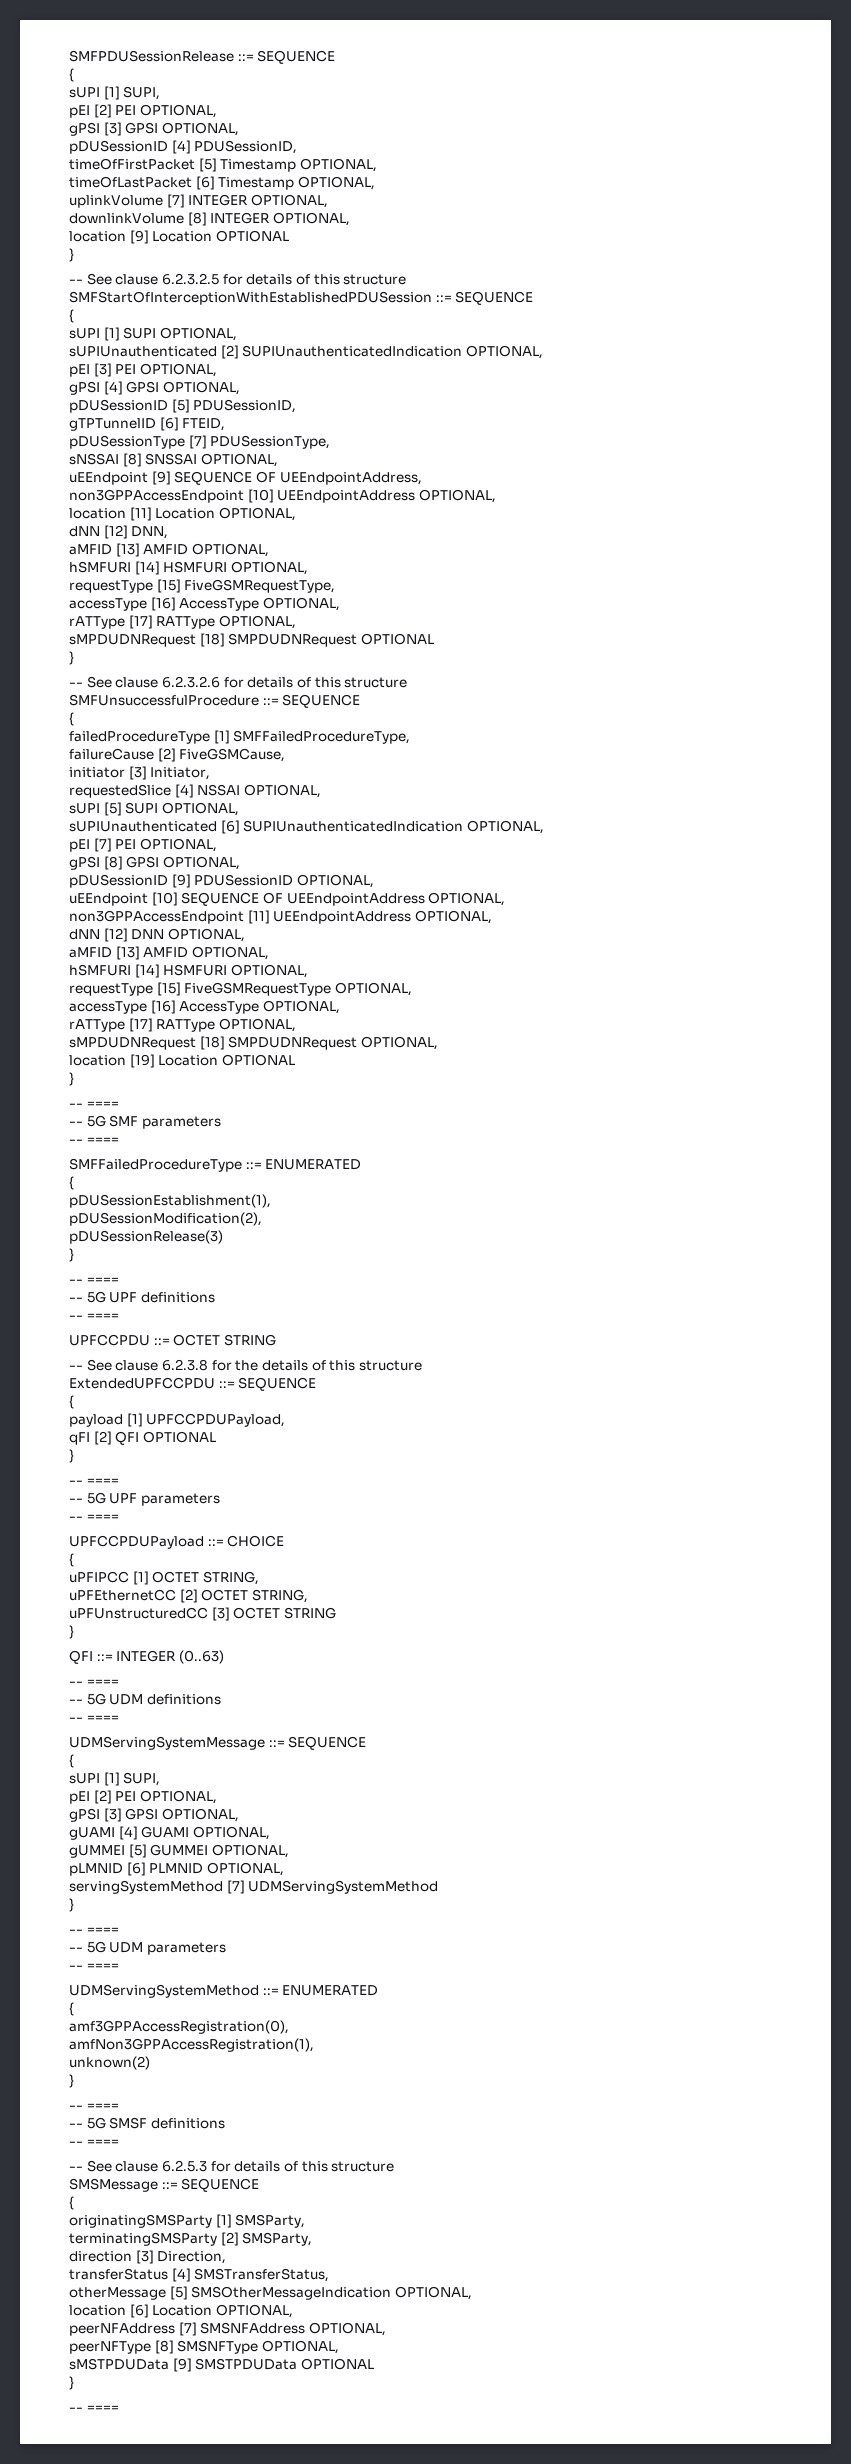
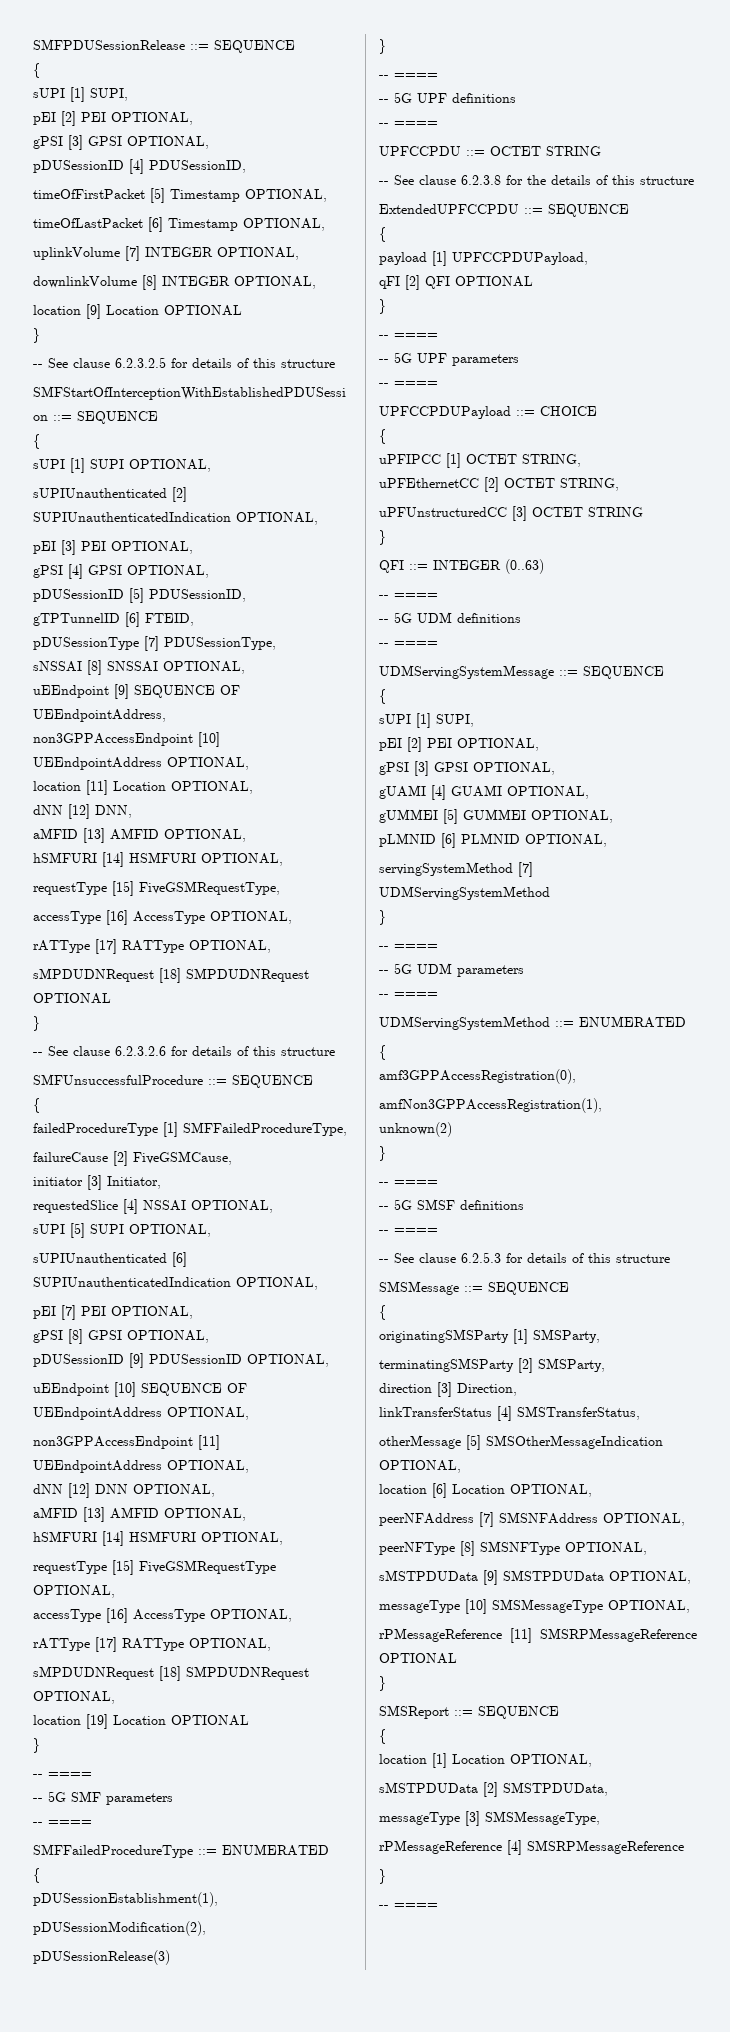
[69,2268,168,2280] transferStatus -> [379,1407,492,1417] linkTransferStatus
[300,2358,374,2370] OPTIONAL -> [609,1571,691,1584] [379,1599,690,1614] [379,1628,697,1643] [379,1653,457,1664] [379,1676,386,1691] [379,1705,559,1719] [379,1729,386,1744] [379,1753,592,1768] [379,1782,608,1797] [379,1811,600,1826] [379,1840,684,1855] OPTIONAL, // messageType [10] SMSMessageType OPTIONAL, // rPMessageReference [11] SMSRPMessageReference OPTIONAL // } // SMSReport ::= SEQUENCE // { // location [1] Location OPTIONAL, // sMSTPDUData [2] SMSTPDUData, // messageType [3] SMSMessageType, // rPMessageReference [4] SMSRPMessageReference

